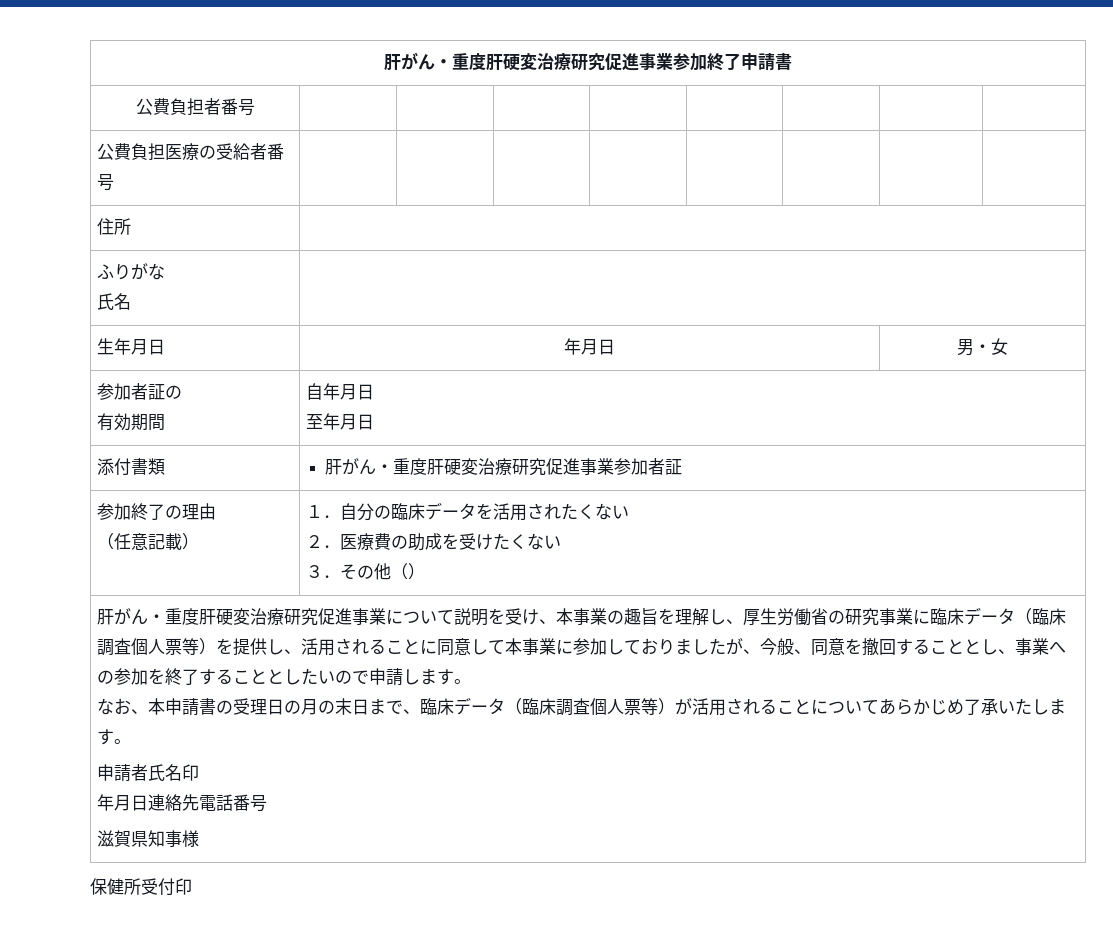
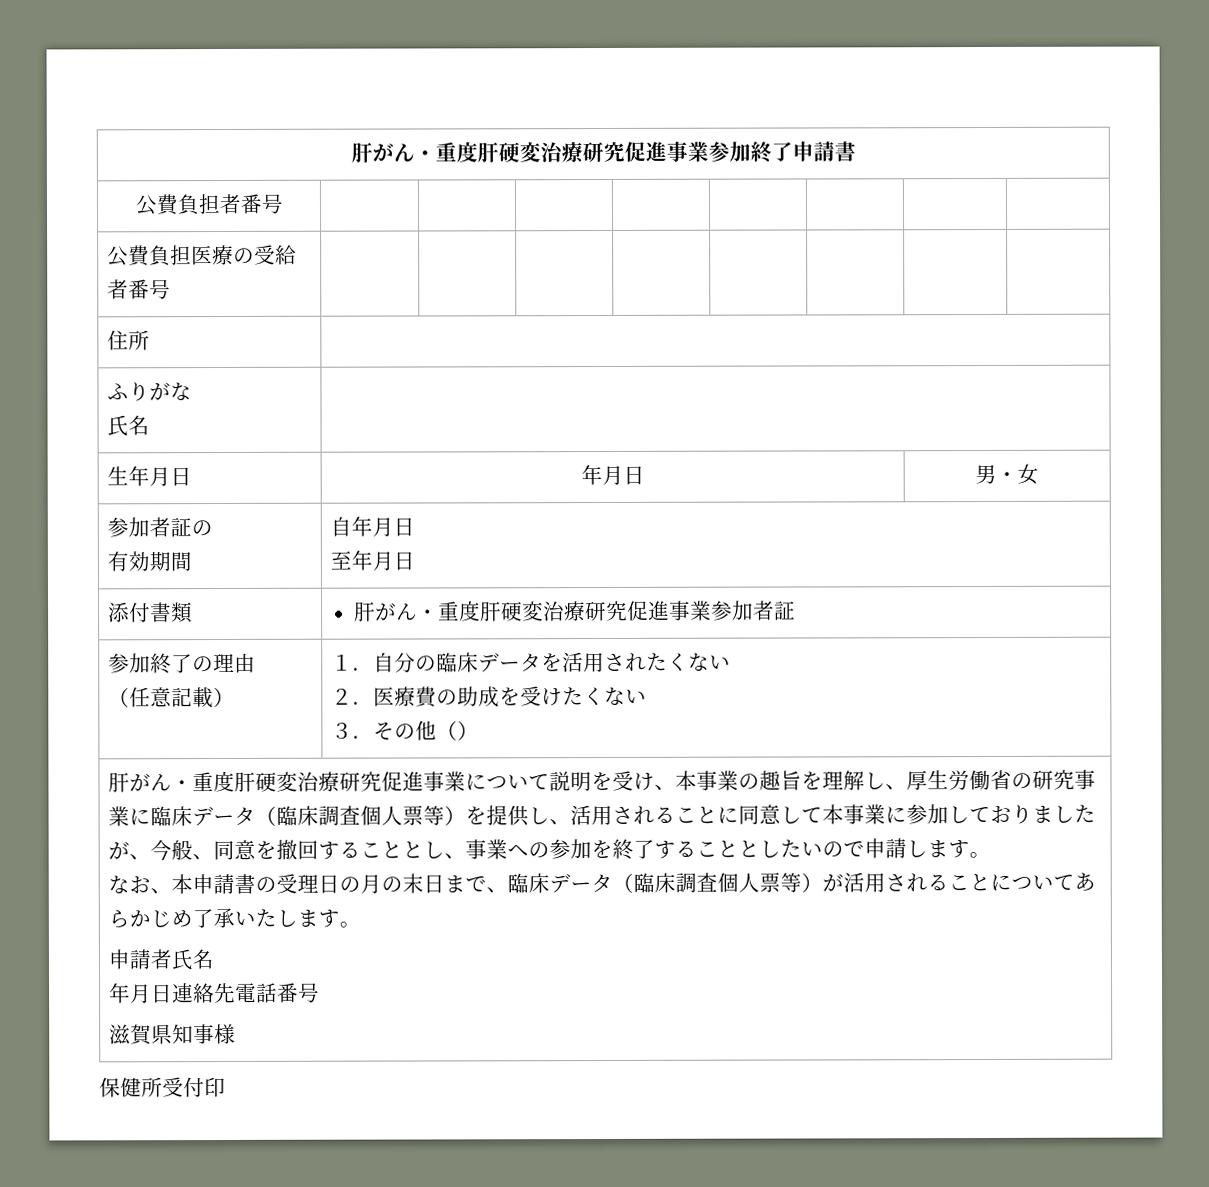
[182,764,200,781] 印 -> (215, 959) none

